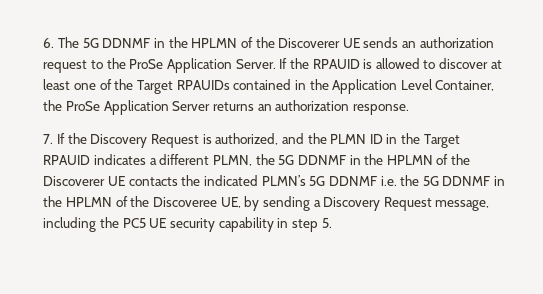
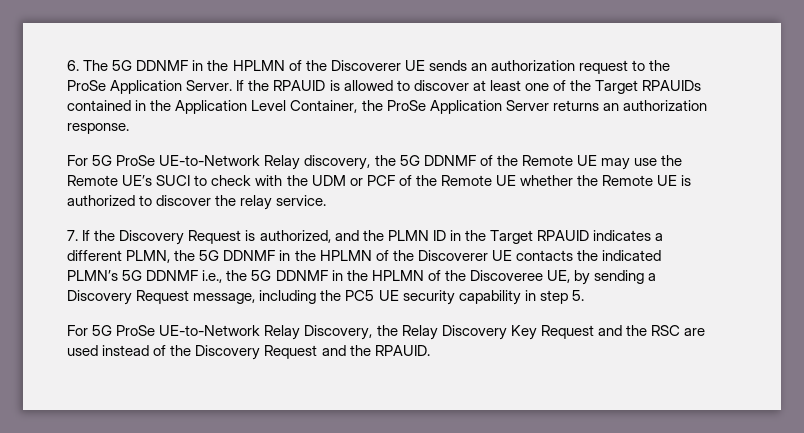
(409, 109) none -> [67,155,682,170] [67,175,692,186] [67,195,327,210] // For 5G ProSe UE-to-Network Relay discovery, the 5G DDNMF of the Remote UE may use the Remote UE’s SUCI to check with the UDM or PCF of the Remote UE whether the Remote UE is authorized to discover the relay service.
[380,176,397,186] i.e. -> [202,270,223,283] i.e.,
(332, 223) none -> [67,325,705,340] [67,345,430,360] // For 5G ProSe UE-to-Network Relay Discovery, the Relay Discovery Key Request and the RSC are used instead of the Discovery Request and the RPAUID.

